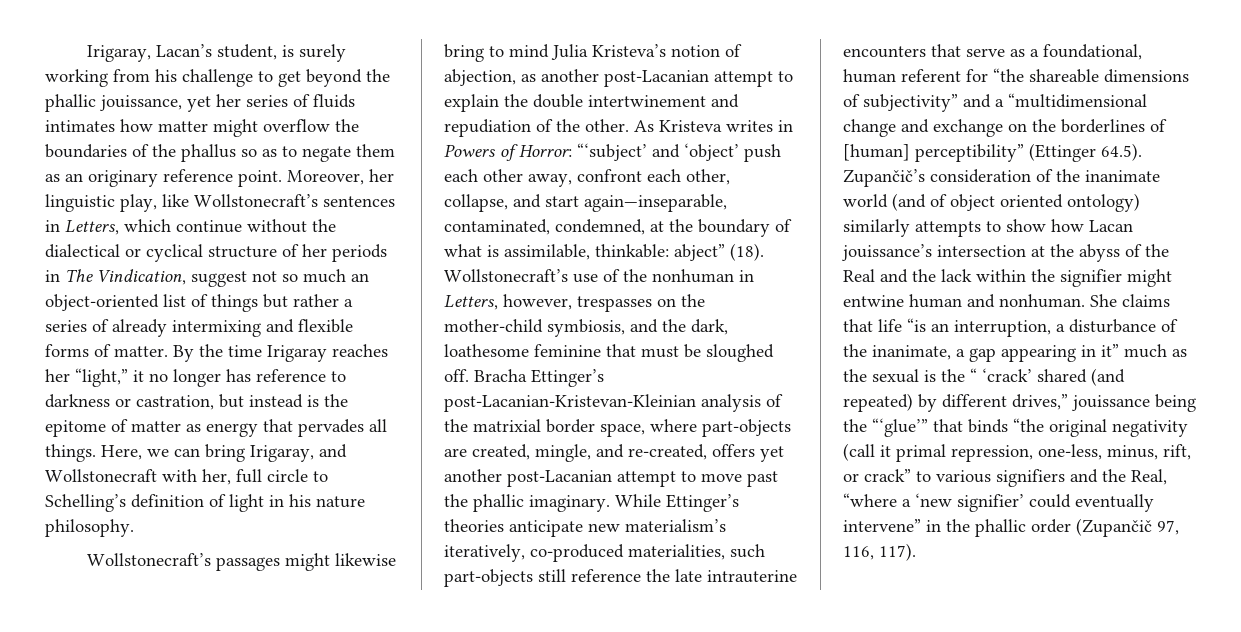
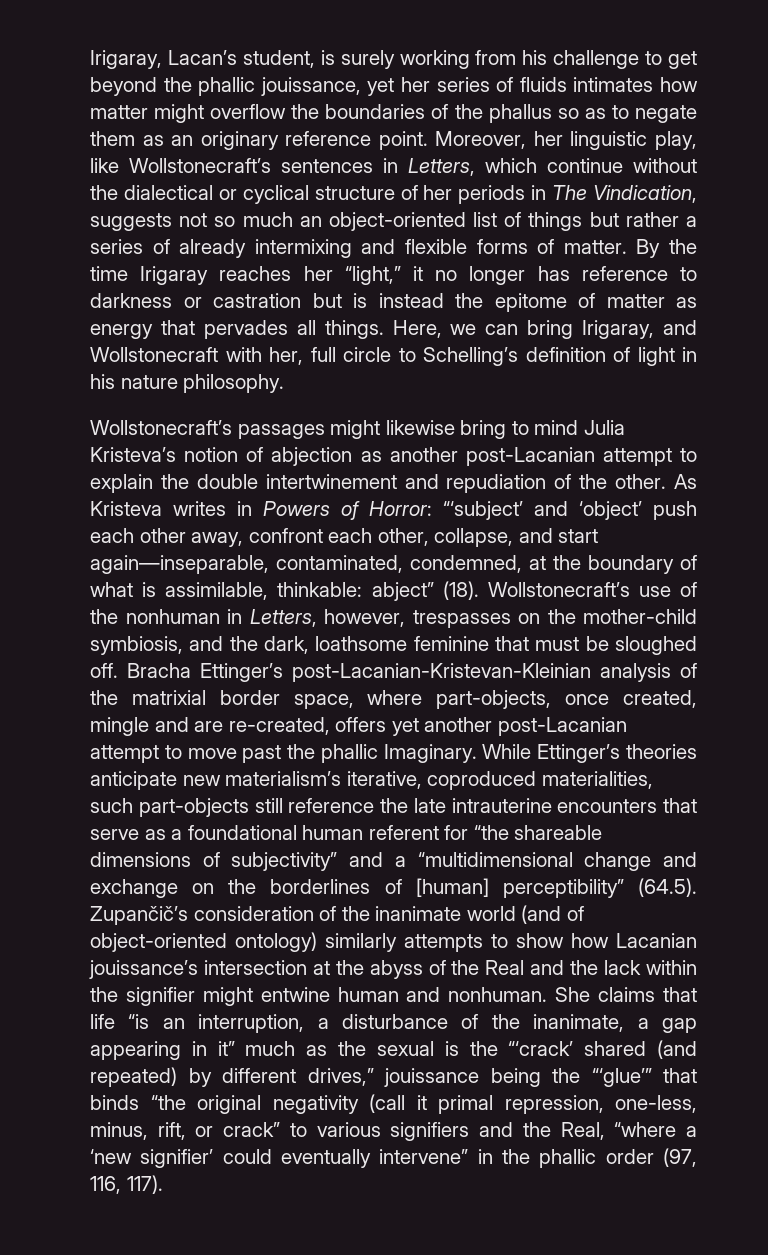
[191,271,247,287] suggest -> [90,213,172,231] suggests
[136,394,319,410] castration, but instead is -> [213,293,444,308] castration but is instead
[444,69,516,86] abjection, -> [271,447,353,466] abjection
[444,344,529,357] loathesome -> [315,636,408,651] loathsome
[702,419,791,437] [444,444,624,462] part-objects are created, mingle, and -> [436,690,697,709] [90,717,224,736] part-objects, once created, mingle and are
[529,495,610,512] imaginary. -> [383,744,477,763] Imaginary.
[444,544,624,562] iteratively, co-produced -> [346,771,537,790] iterative, coproduced
[1043,44,1142,60] foundational, -> [187,825,297,840] foundational
[1029,143,1142,162] (Ettinger 64.5). -> [638,878,697,897] (64.5).
[950,194,1063,211] object oriented -> [90,933,227,952] object-oriented
[1089,220,1133,232] Lacan -> [616,933,697,948] Lacanian
[970,368,1032,382] “ ‘crack’ -> [508,1041,574,1056] “‘crack’
[1076,518,1179,537] (Zupančič 97, -> [663,1148,697,1167] (97,

